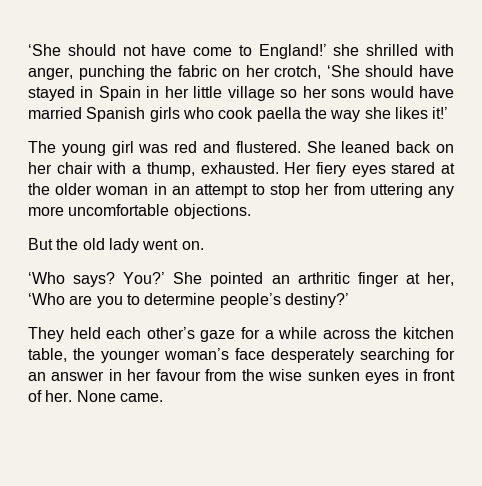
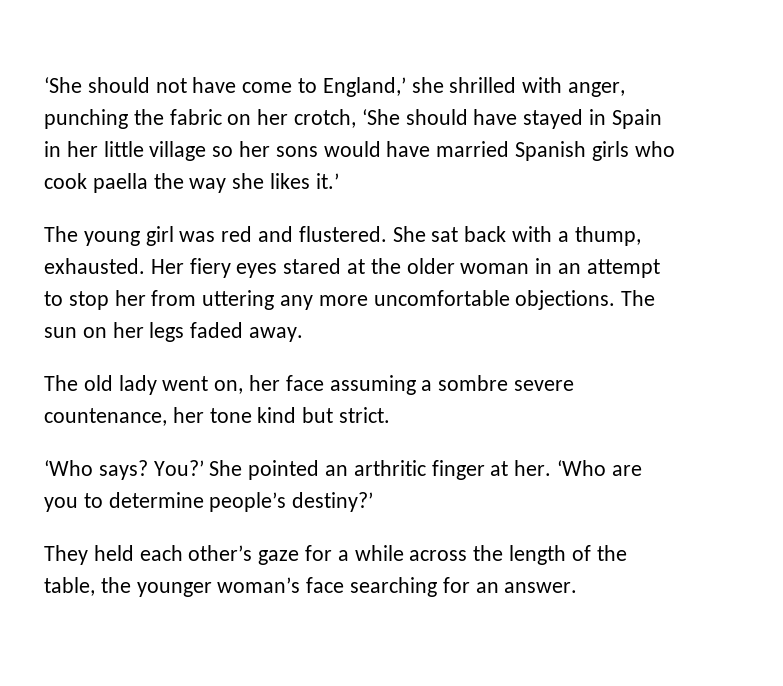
[258,44,327,59] England!’ -> [322,77,406,97] England,’
[432,107,449,119] it!’ -> [315,173,339,189] it.’
[341,141,455,153] [28,162,93,174] leaned back on her chair -> [431,226,507,242] sat back
[28,238,204,253] // But the old lady went on. -> [621,290,656,306] [44,322,304,342] [44,375,575,395] [44,407,391,426] The sun on her legs faded away. // The old lady went on, her face assuming a sombre severe countenance, her tone kind but strict.
[426,272,454,286] her, -> [514,460,552,476] her.
[403,327,454,339] kitchen -> [509,545,627,565] length of the
[271,348,354,363] desperately -> (345, 585) none
[51,369,455,384] [28,390,163,402] answer in her favour from the wise sunken eyes in front of her. None came. -> [504,582,578,593] answer.

